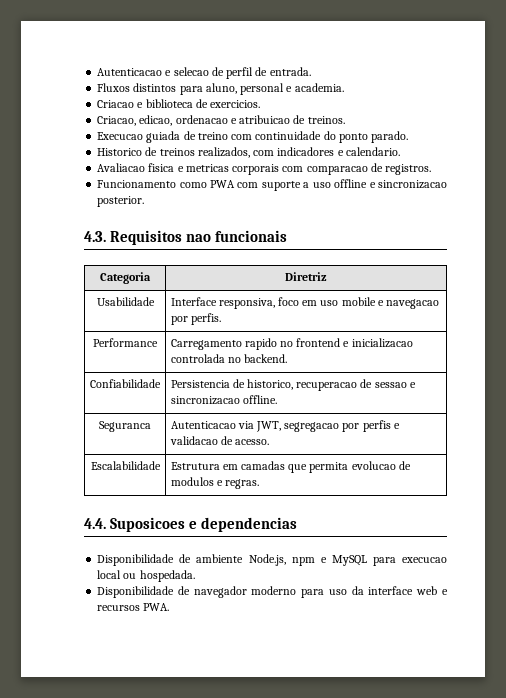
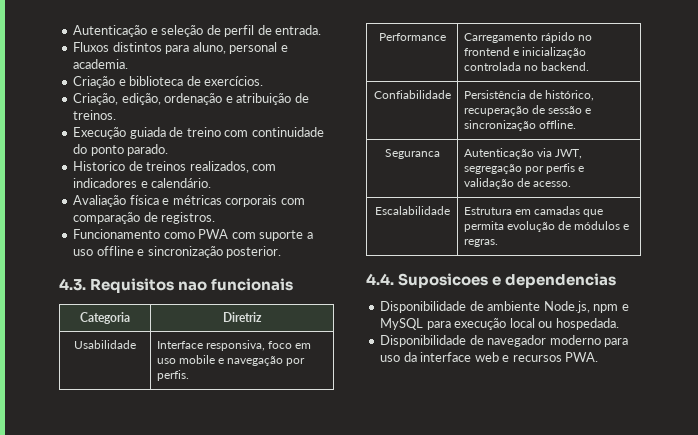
[97,67,209,76] Autenticacao e selecao -> [73,25,204,37] Autenticação e seleção
[97,100,135,108] Criacao -> [73,76,116,88] Criação
[210,100,261,108] [97,115,291,126] exercicios. // Criacao, edicao, ordenacao e atribuicao -> [204,76,264,86] [73,93,292,105] exercícios. // Criação, edição, ordenação e atribuição
[97,132,144,140] Execucao -> [73,127,127,139] Execução
[345,147,400,156] [97,163,229,172] calendario. // Avaliacao fisica e metricas -> [151,178,212,188] [73,195,222,207] calendário. // Avaliação física e métricas
[306,166,368,175] comparacao -> [73,212,141,224] comparação
[377,180,447,189] sincronizacao -> [147,246,223,258] sincronização
[386,299,440,309] navegacao -> [227,356,284,366] navegação
[244,338,277,350] rapido -> [540,32,575,43] rápido
[351,338,413,348] inicializacao -> [522,47,587,58] inicialização
[170,379,416,391] [170,396,240,405] Persistencia de historico, recuperacao de sessao e sincronizacao -> [463,90,595,101] [463,105,592,116] [463,120,536,131] Persistência de histórico, recuperação de sessão e sincronização
[170,421,236,429] Autenticacao -> [463,148,534,159] Autenticação
[284,422,340,432] segregacao -> [463,164,522,174] segregação
[169,436,218,445] validacao -> [463,178,514,189] validação
[351,461,411,470] [170,477,214,486] evolucao de modulos -> [506,221,621,232] evolução de módulos
[402,557,447,563] execucao -> [454,318,507,330] execução

